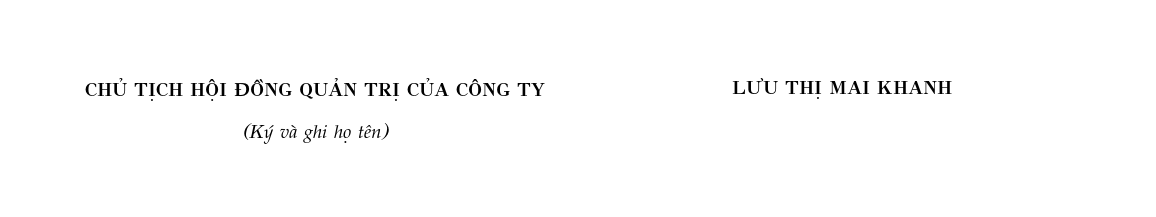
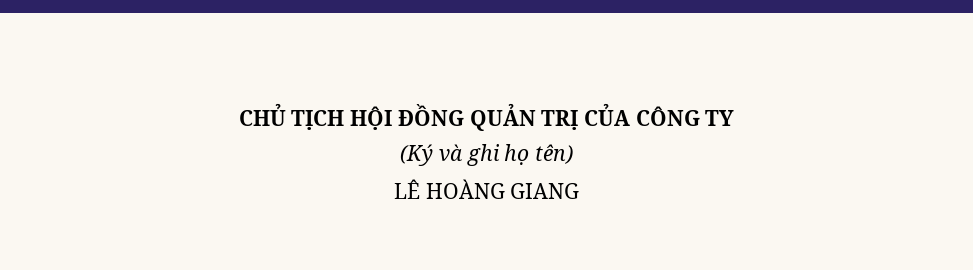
[731,78,952,99] LƯU THỊ MAI KHANH -> [393,179,580,199] LÊ HOÀNG GIANG

